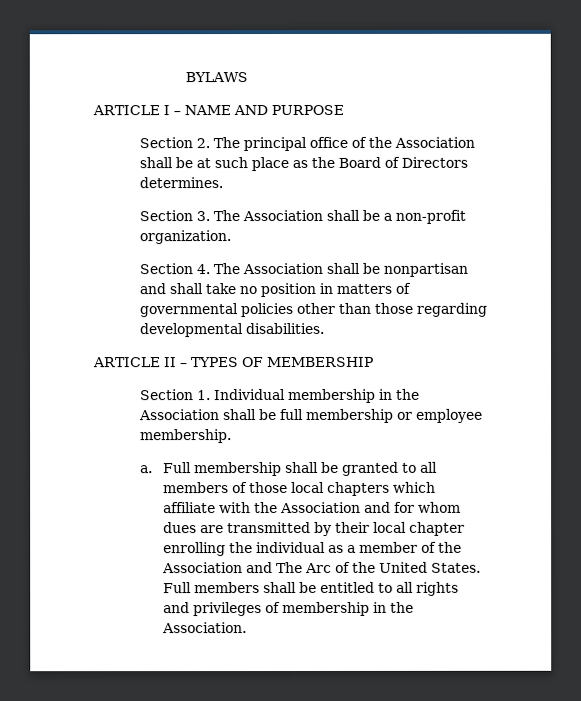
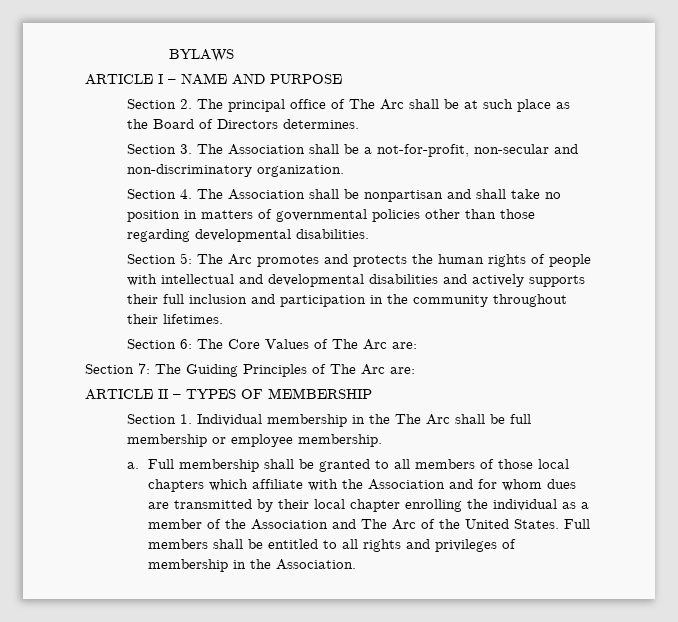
[367,136,475,148] the Association -> [349,99,405,110] The Arc
[394,209,466,224] non-profit -> [377,144,579,157] [127,164,253,177] not-for-profit, non-secular and non-discriminatory
(324, 328) none -> [127,253,592,267] [127,274,586,287] [127,294,568,307] [127,314,224,324] [127,339,418,350] [85,363,415,377] // Section 5: The Arc promotes and protects the human rights of people with intellectual and developmental disabilities and actively supports their full inclusion and participation in the community throughout their lifetimes. // Section 6: The Core Values of The Arc are: // Section 7: The Guiding Principles of The Arc are:
[138,409,220,421] Association -> [395,414,451,425] The Arc

